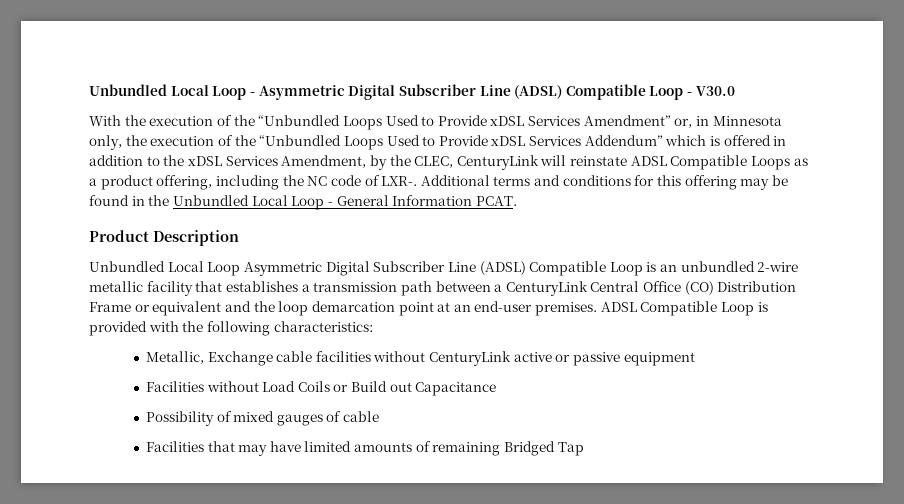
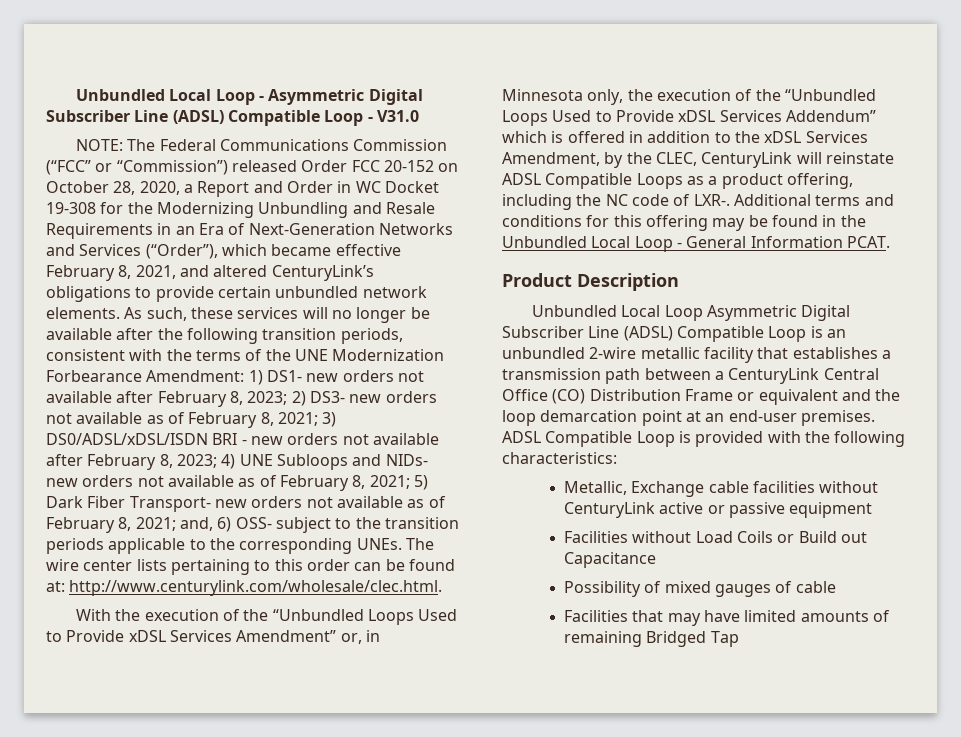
[695,86,735,96] V30.0 -> [376,110,419,122] [75,139,448,151] [46,160,459,175] [46,181,439,197] [46,202,435,218] [46,223,453,239] [46,244,401,259] [46,265,374,281] [46,286,427,302] [46,307,430,323] [46,328,403,344] [46,349,445,361] [46,370,424,385] [46,391,437,407] [46,412,337,428] [46,433,439,445] [46,454,428,470] [46,475,428,491] [46,496,446,512] [46,517,459,533] [46,538,434,554] [46,559,455,575] [46,580,443,596] V31.0 // NOTE: The Federal Communications Commission (“FCC” or “Commission”) released Order FCC 20-152 on October 28, 2020, a Report and Order in WC Docket 19-308 for the Modernizing Unbundling and Resale Requirements in an Era of Next-Generation Networks and Services (“Order”), which became effective February 8, 2021, and altered CenturyLink’s obligations to provide certain unbundled network elements. As such, these services will no longer be available after the following transition periods, consistent with the terms of the UNE Modernization Forbearance Amendment: 1) DS1- new orders not available after February 8, 2023; 2) DS3- new orders not available as of February 8, 2021; 3) DS0/ADSL/xDSL/ISDN BRI - new orders not available after February 8, 2023; 4) UNE Subloops and NIDs- new orders not available as of February 8, 2021; 5) Dark Fiber Transport- new orders not available as of February 8, 2021; and, 6) OSS- subject to the transition periods applicable to the corresponding UNEs. The wire center lists pertaining to this order can be found at: http://www.centurylink.com/wholesale/clec.html.

